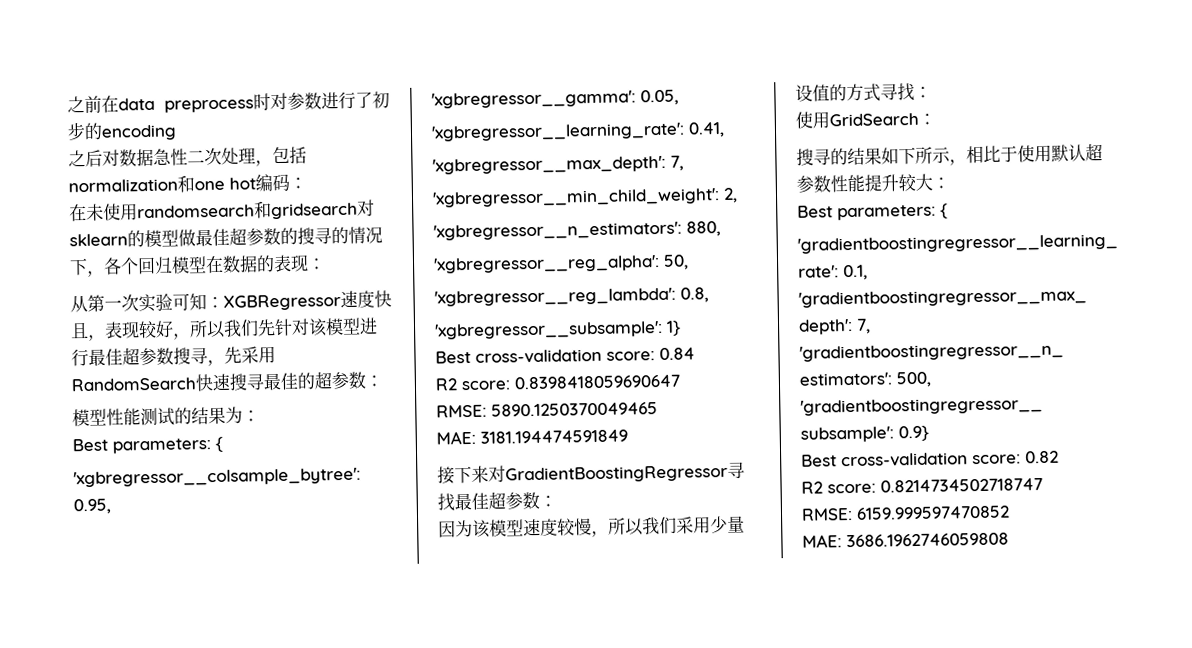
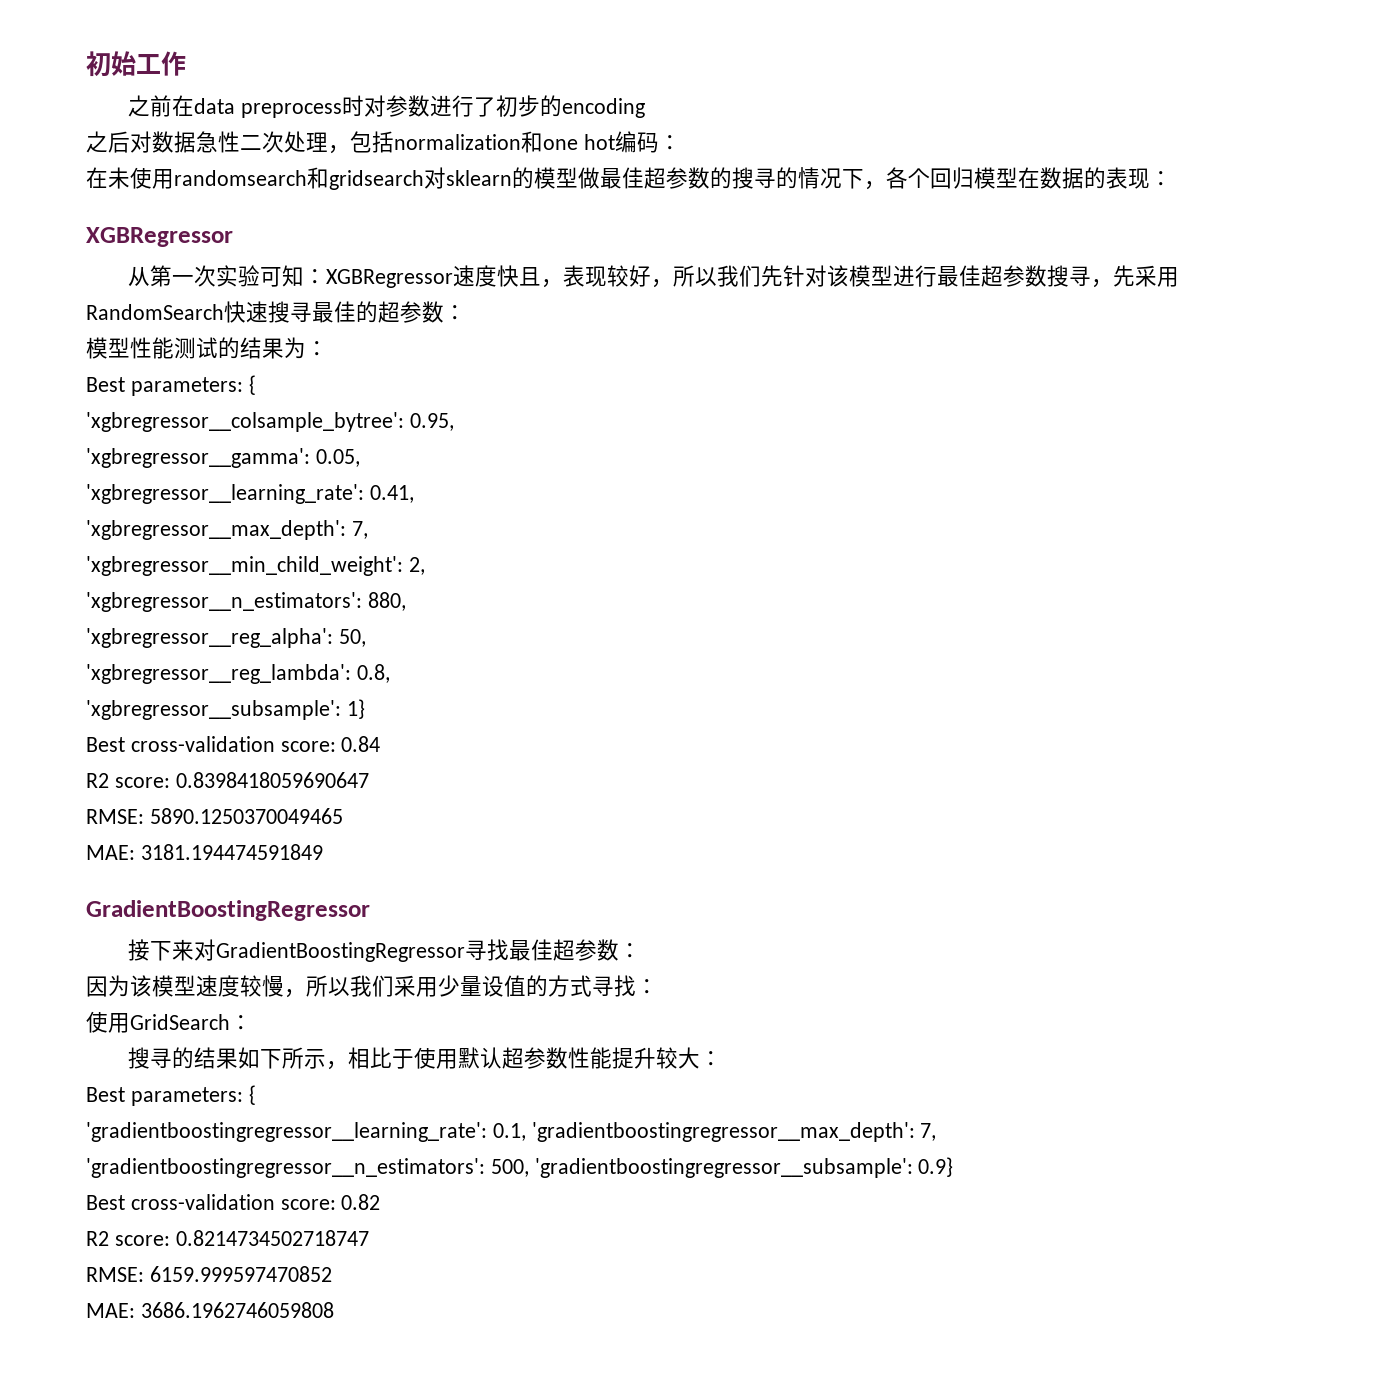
(67, 105) none -> [86,51,186,77] 初始工作 //
(326, 264) none -> [86,227,233,247] // XGBRegressor
(628, 436) none -> [86,900,370,921] // GradientBoostingRegressor

